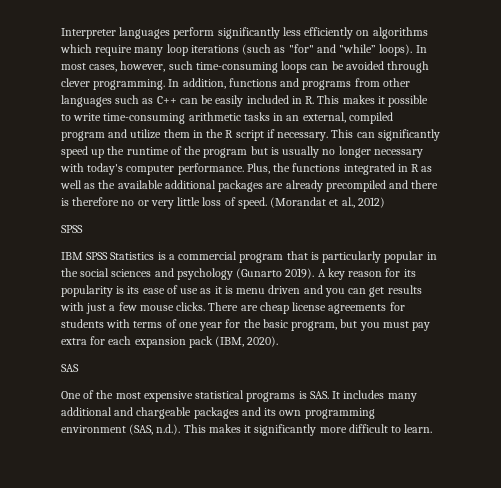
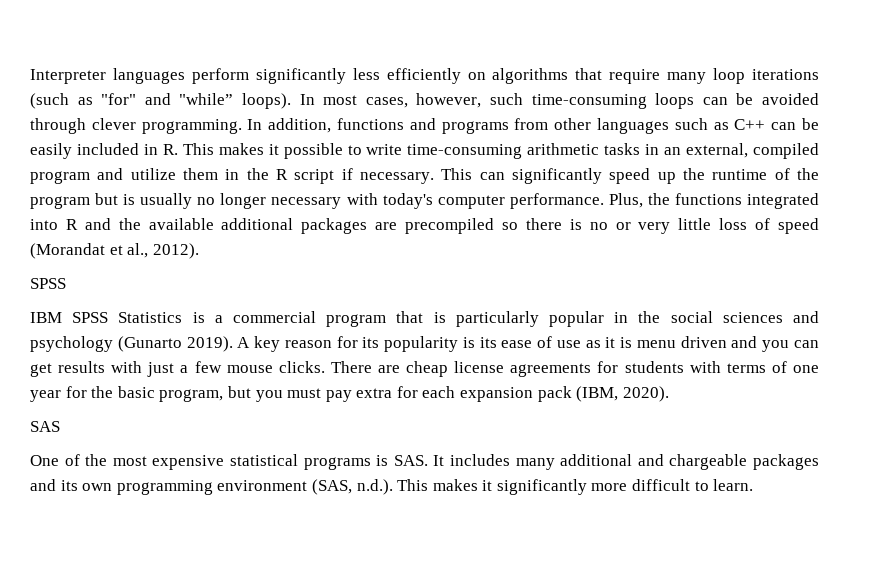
[60,44,92,53] which -> [575,68,603,80] that
[397,164,433,172] [60,180,96,189] in R as well as -> [30,218,111,230] into R and
[285,180,409,192] already precompiled and -> [405,218,519,234] precompiled so
[72,197,120,206] therefore -> (582, 224) none
[237,197,267,209] speed. -> [778,218,820,234] speed
[357,197,385,208] 2012) -> [152,243,199,259] 2012).

